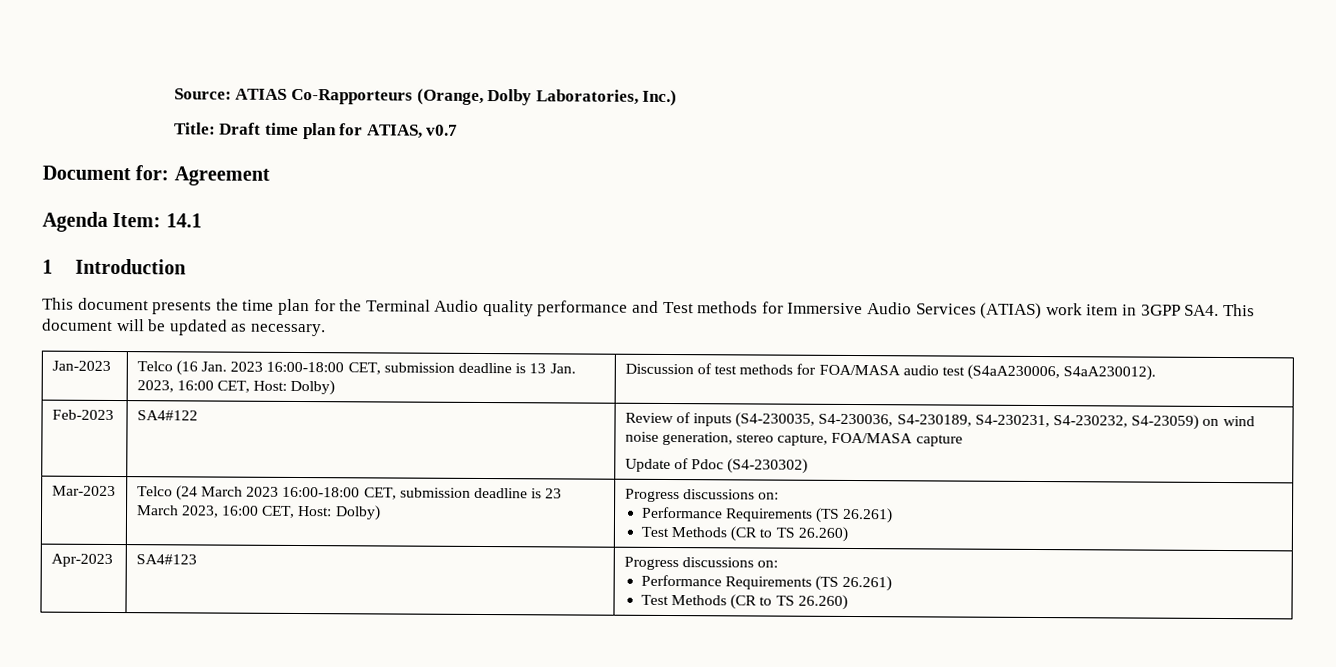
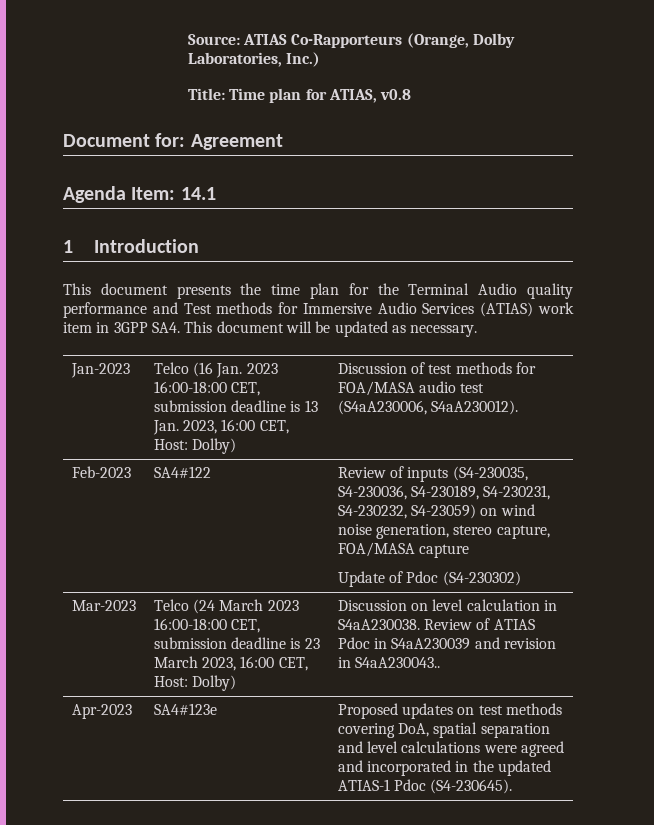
[219,122,299,135] Draft time -> [229,88,266,100] Time
[426,124,459,136] v0.7 -> [380,89,412,100] v0.8
[624,488,780,503] [641,506,894,524] [640,526,848,542] [50,553,113,567] [135,554,197,565] [623,556,779,571] [640,574,893,592] [640,594,848,610] Progress discussions on: // Performance Requirements (TS 26.261) // Test Methods (CR to TS 26.260) // Apr-2023 | SA4#123 | Progress discussions on: // Performance Requirements (TS 26.261) // Test Methods (CR to TS 26.260) -> [337,599,557,611] [337,618,535,630] [337,637,556,650] [337,657,440,668] [71,704,132,719] [153,703,217,715] [337,703,562,719] [337,722,550,738] [337,741,564,757] [337,760,551,776] [337,779,513,794] Discussion on level calculation in S4aA230038. Review of ATIAS Pdoc in S4aA230039 and revision in S4aA230043.. // Apr-2023 | SA4#123e | Proposed updates on test methods covering DoA, spatial separation and level calculations were agreed and incorporated in the updated ATIAS-1 Pdoc (S4-230645).

